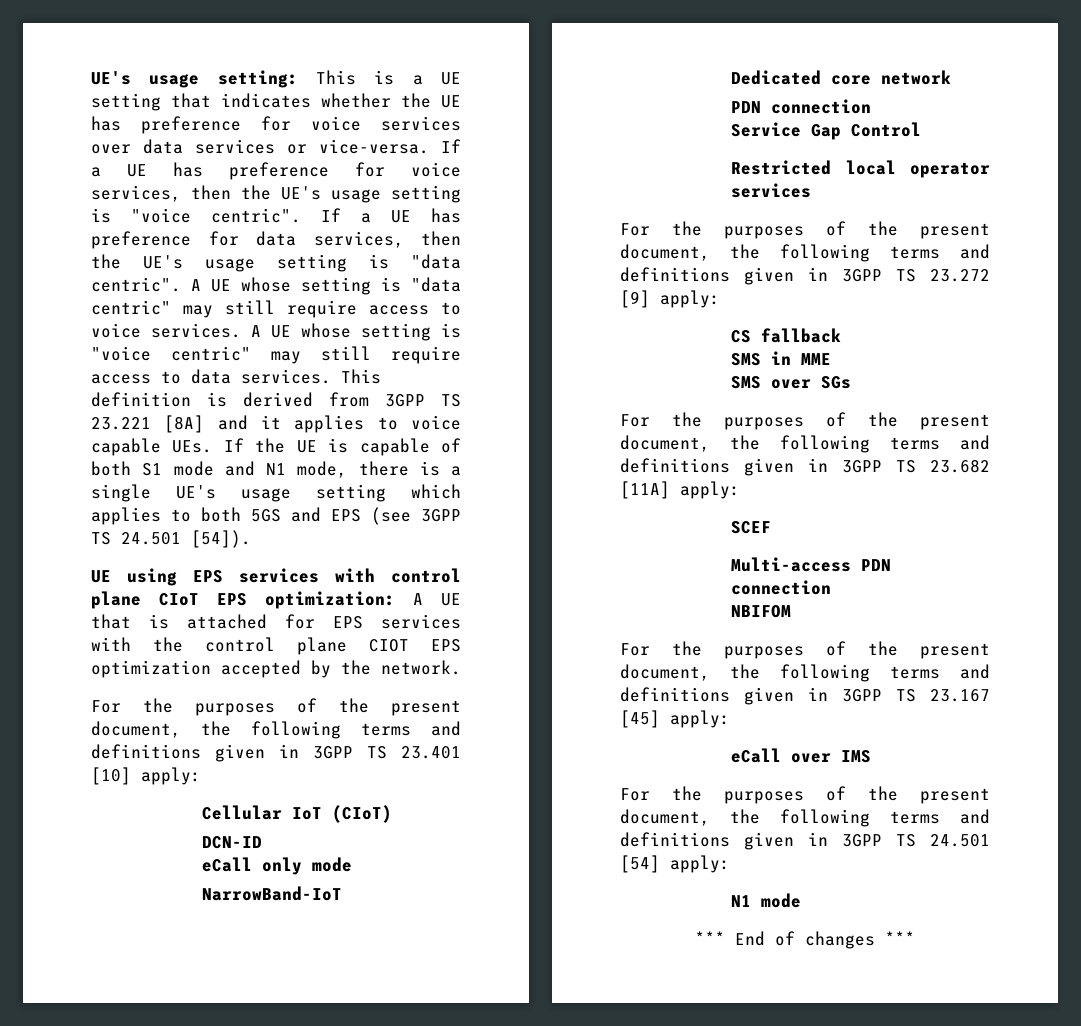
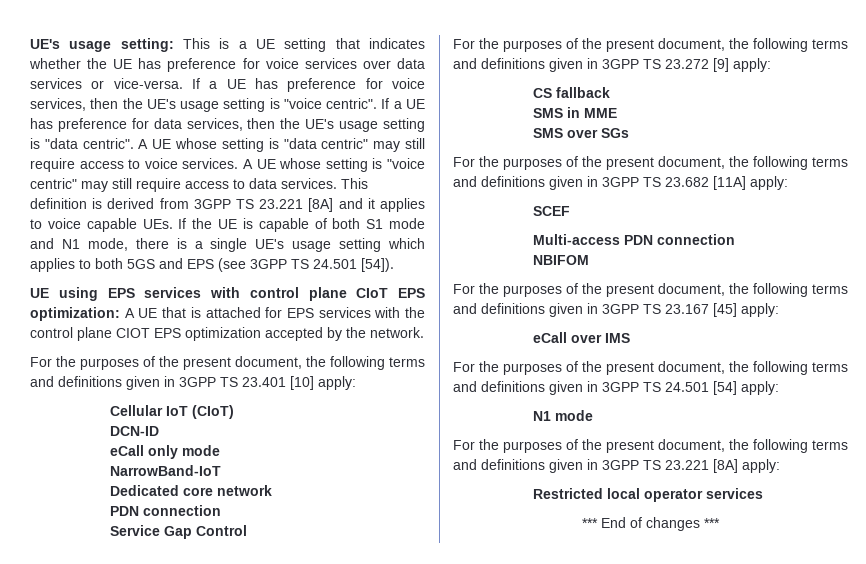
[731,160,990,178] [731,183,811,198] // Restricted local operator services -> (248, 530) none
(801, 900) none -> [453,439,848,453] [453,459,780,473] [533,488,764,502] // For the purposes of the present document, the following terms and definitions given in 3GPP TS 23.221 [8A] apply: // Restricted local operator services

